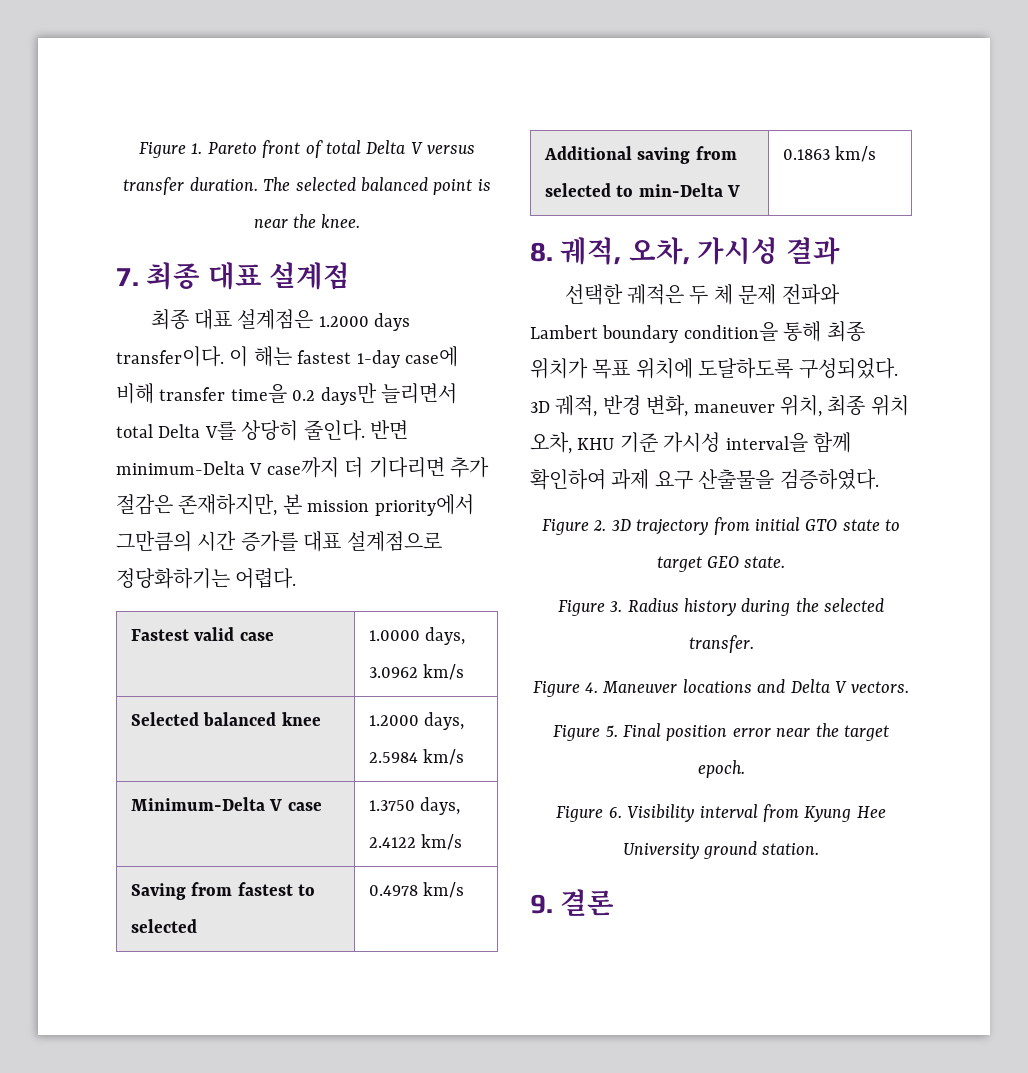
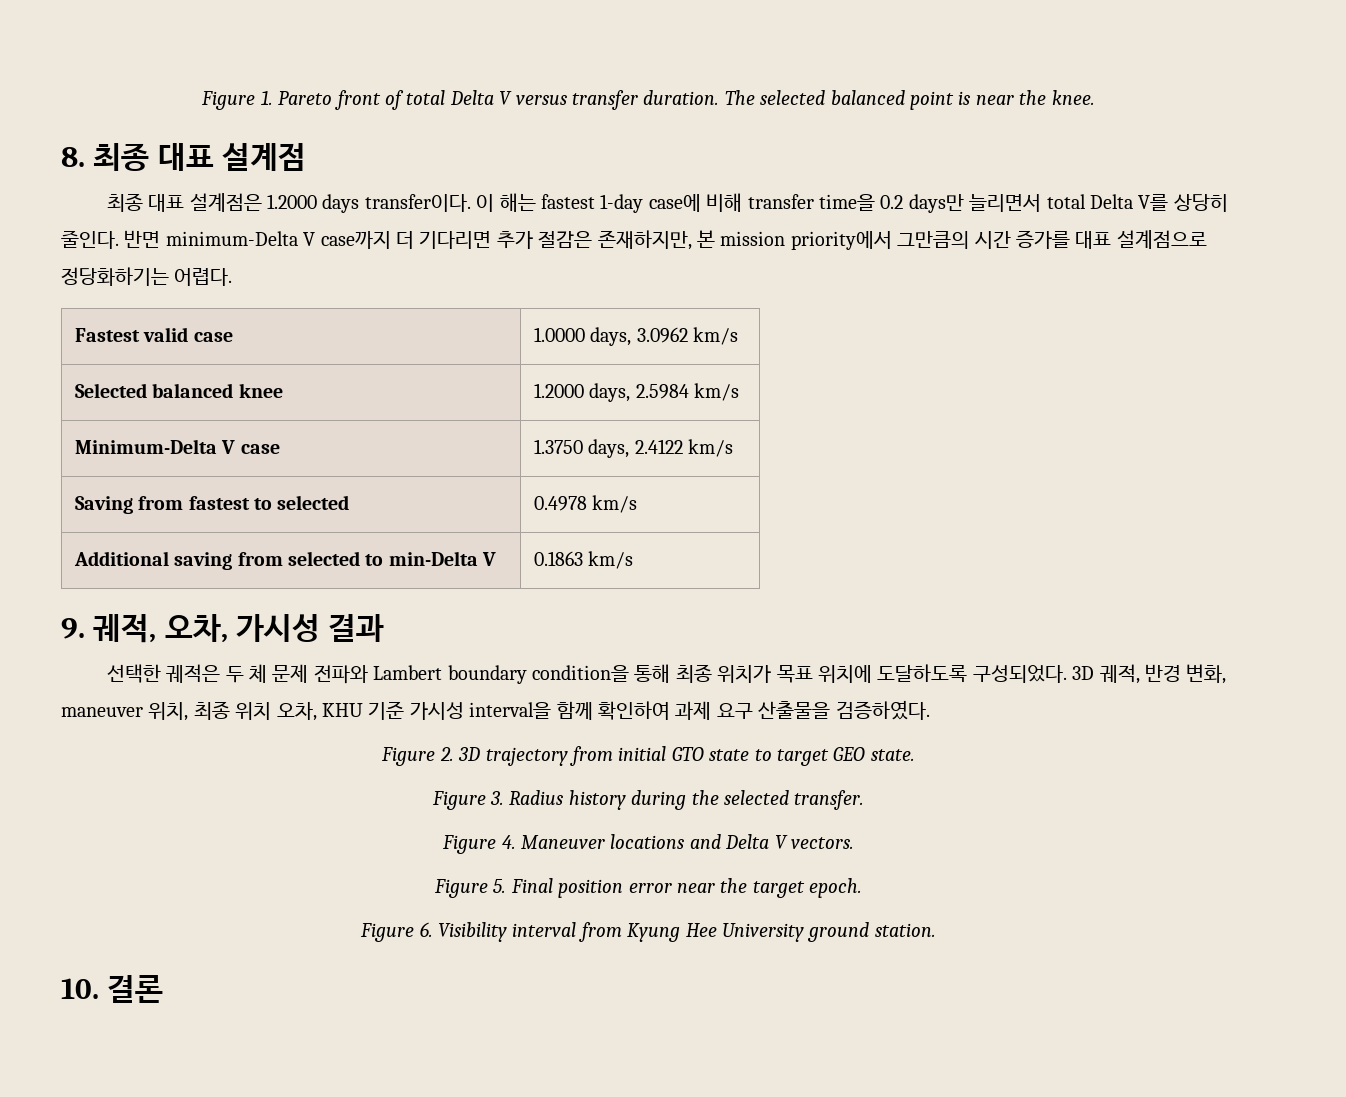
[116,268,139,286] 7. -> [61,147,85,167] 8.
[530,242,553,262] 8. -> [61,618,85,639] 9.
[530,894,553,914] 9. -> [61,978,99,999] 10.

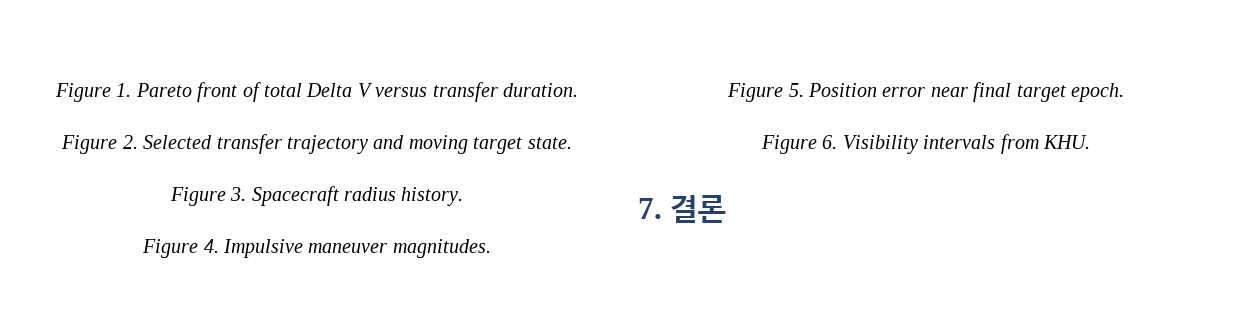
[724,90,1095,110] [61,143,307,171] [106,193,1228,213] [61,230,1207,250] [61,267,233,286] [74,327,233,342] [533,327,739,346] [74,383,283,398] [533,383,740,402] [74,439,280,454] [533,439,734,458] [74,495,350,514] [533,495,638,513] [73,551,497,570] [533,551,634,569] [61,614,385,643] [106,664,1227,684] [61,700,930,721] [381,746,915,766] [431,790,865,810] [442,834,854,854] The selected balanced point is near the knee. // 8. 최종 대표 설계점 // 최종 대표 설계점은 1.2000 days transfer이다. 이 해는 fastest 1-day case에 비해 transfer time을 0.2 days만 늘리면서 total Delta V를 상당히 줄인다. 반면 minimum-Delta V case까지 더 기다리면 추가 절감은 존재하지만, 본 mission priority에서 그만큼의 시간 증가를 대표 설계점으로 정당화하기는 어렵다. // Fastest valid case | 1.0000 days, 3.0962 km/s // Selected balanced knee | 1.2000 days, 2.5984 km/s // Minimum-Delta V case | 1.3750 days, 2.4122 km/s // Saving from fastest to selected | 0.4978 km/s // Additional saving from selected to min-Delta V | 0.1863 km/s // 9. 궤적, 오차, 가시성 결과 // 선택한 궤적은 두 체 문제 전파와 Lambert boundary condition을 통해 최종 위치가 목표 위치에 도달하도록 구성되었다. 3D 궤적, 반경 변화, maneuver 위치, 최종 위치 오차, KHU 기준 가시성 interval을 함께 확인하여 과제 요구 산출물을 검증하였다. // Figure 2. 3D trajectory from initial GTO state to target GEO state. // Figure 3. Radius history during the selected transfer. // Figure 4. Maneuver locations and Delta V vectors. -> [61,134,572,154] [169,186,464,206] [142,239,491,258] // Figure 2. Selected transfer trajectory and moving target state. // Figure 3. Spacecraft radius history. // Figure 4. Impulsive maneuver magnitudes.
[510,878,624,898] Final position -> [807,83,877,97] Position
[720,878,748,893] the -> [973,82,1012,102] final
[512,922,936,942] [61,978,99,999] interval from Kyung Hee University ground station. // 10. -> [923,134,1090,154] [638,198,662,219] intervals from KHU. // 7.

